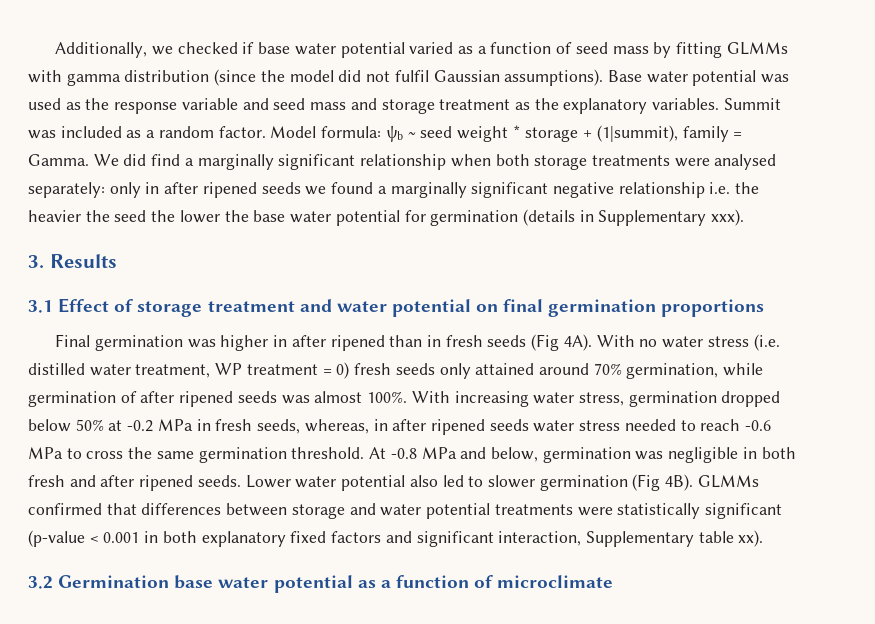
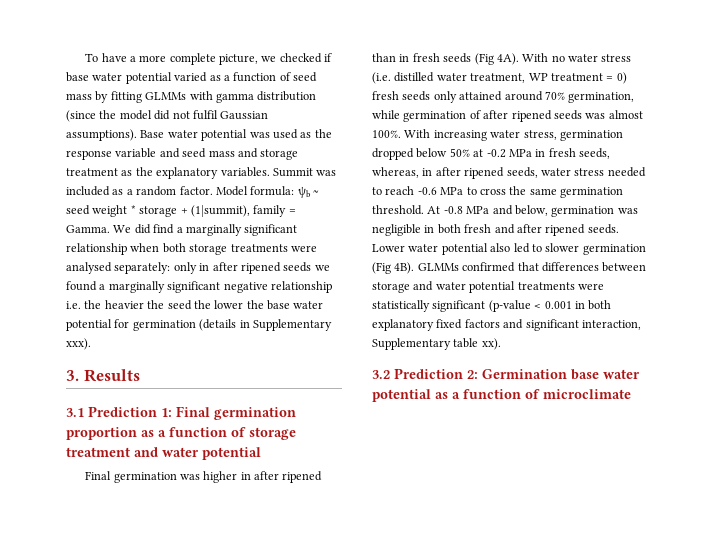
[55,42,148,58] Additionally, -> [85,53,259,65] To have a more complete picture,
[58,298,110,313] Effect -> [88,406,296,420] [66,427,227,440] Prediction 1: Final germination proportion as a function
[476,299,765,317] on final germination proportions -> (261, 453) none
[489,419,529,431] seeds -> [506,167,538,178] seeds,
(53, 582) none -> [394,368,478,379] Prediction 2:

